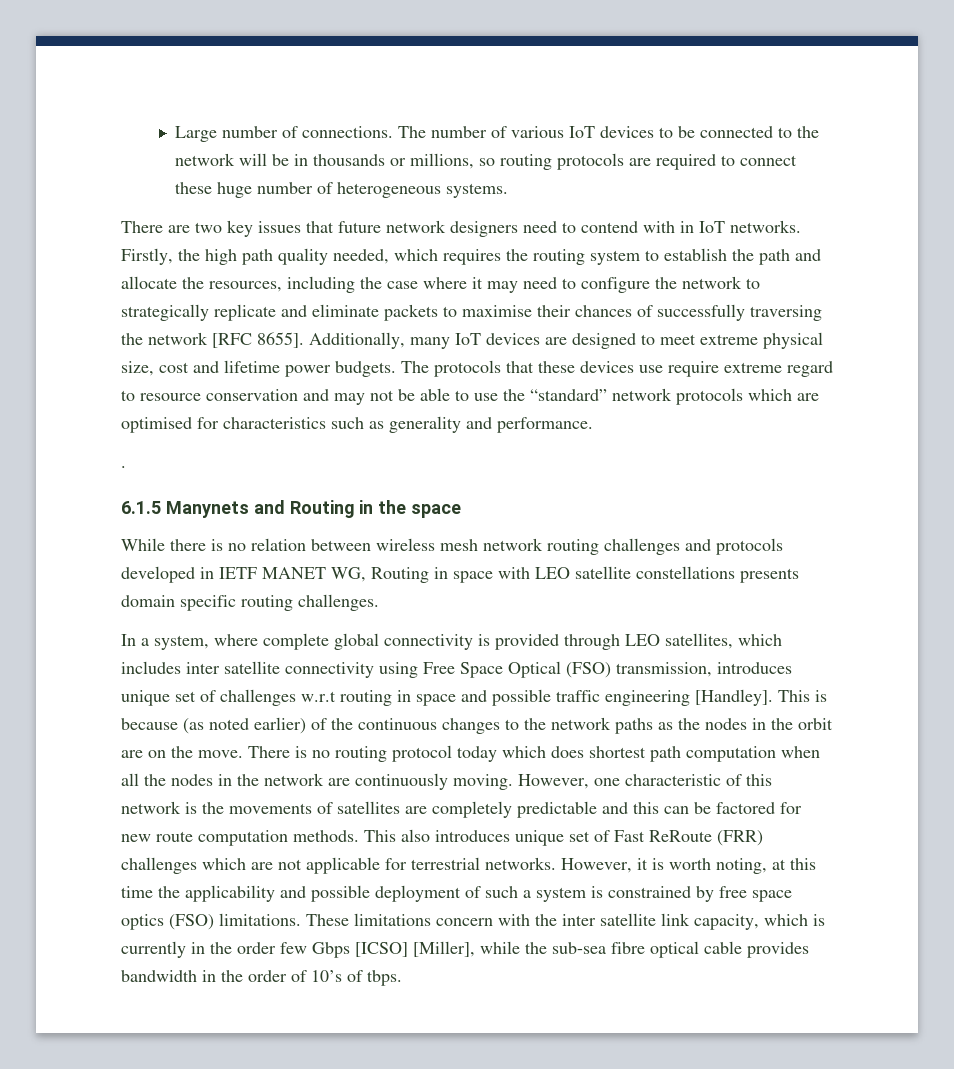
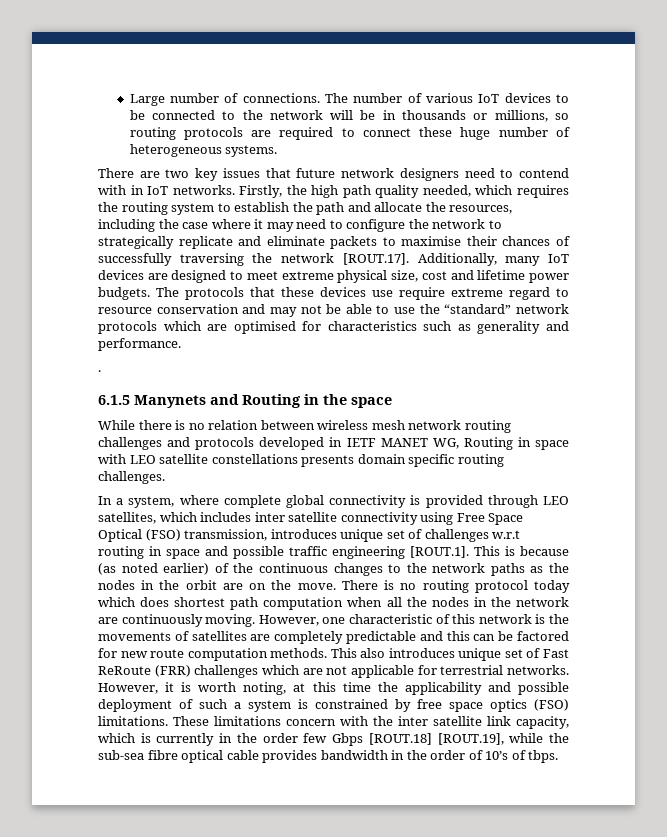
[212,332,304,348] [RFC 8655]. -> [342,253,409,265] [ROUT.17].
[695,689,773,706] [Handley]. -> [410,546,469,558] [ROUT.1].
[355,941,475,957] [ICSO] [Miller], -> [368,733,504,745] [ROUT.18] [ROUT.19],

